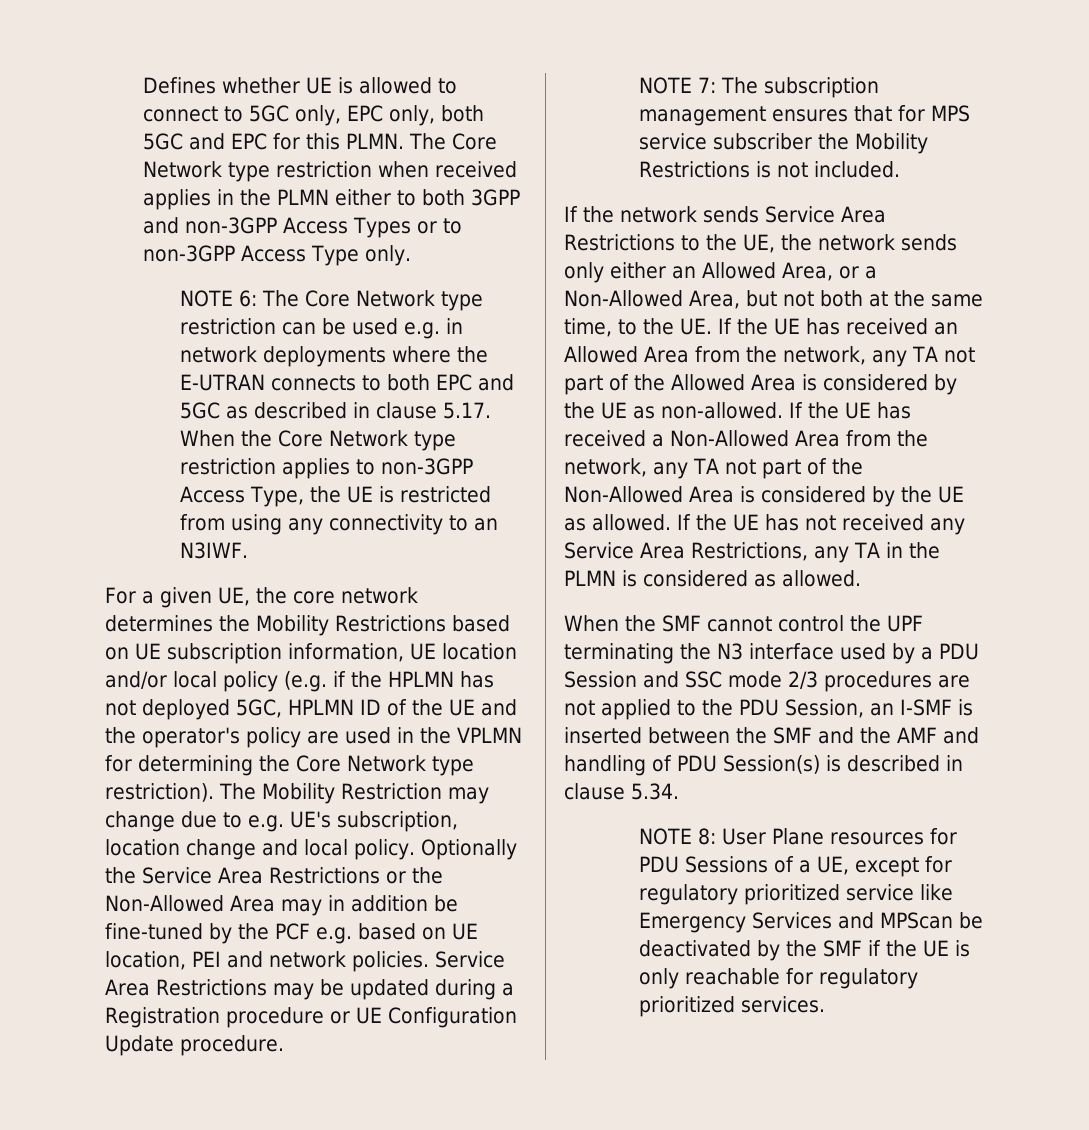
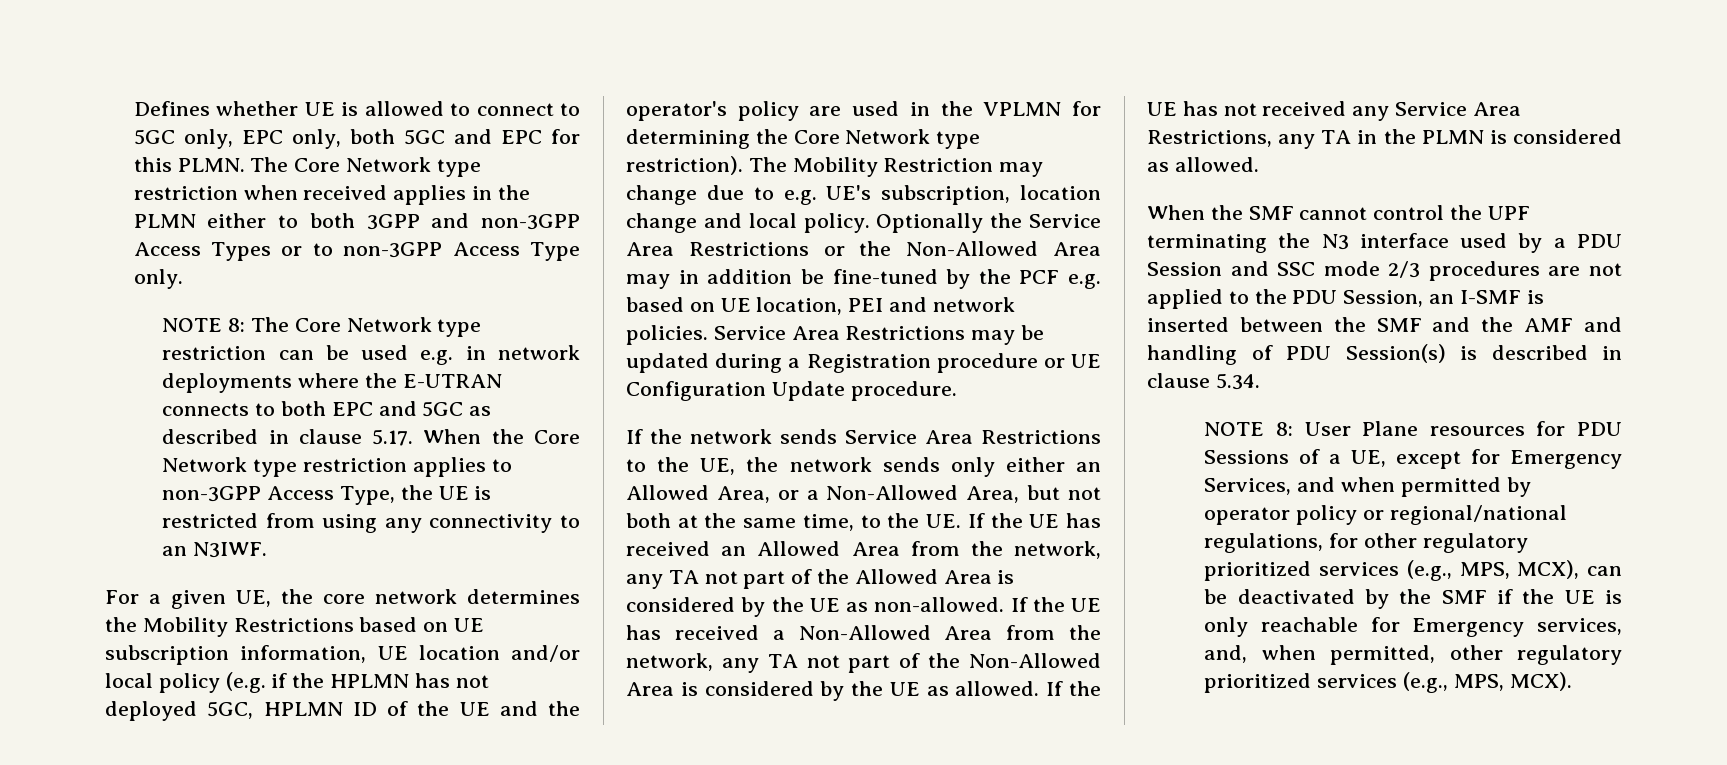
[239,290,258,307] 6: -> [228,318,246,332] 8:
[639,77,880,98] [639,105,971,126] [639,133,929,154] [639,161,901,178] // NOTE 7: The subscription management ensures that for MPS service subscriber the Mobility Restrictions is not included. -> (957, 391) none
[639,884,954,905] [639,912,954,933] regulatory prioritized service like Emergency Services and MPScan -> [1510,450,1622,469] [1204,477,1531,497] [1204,505,1567,525] [1204,533,1528,553] [1204,560,1622,581] Emergency Services, and when permitted by operator policy or regional/national regulations, for other regulatory prioritized services (e.g., MPS, MCX), can
[819,968,919,989] [639,996,826,1017] regulatory prioritized services. -> [1412,618,1622,637] [1204,645,1622,665] [1204,672,1572,693] Emergency services, and, when permitted, other regulatory prioritized services (e.g., MPS, MCX).

